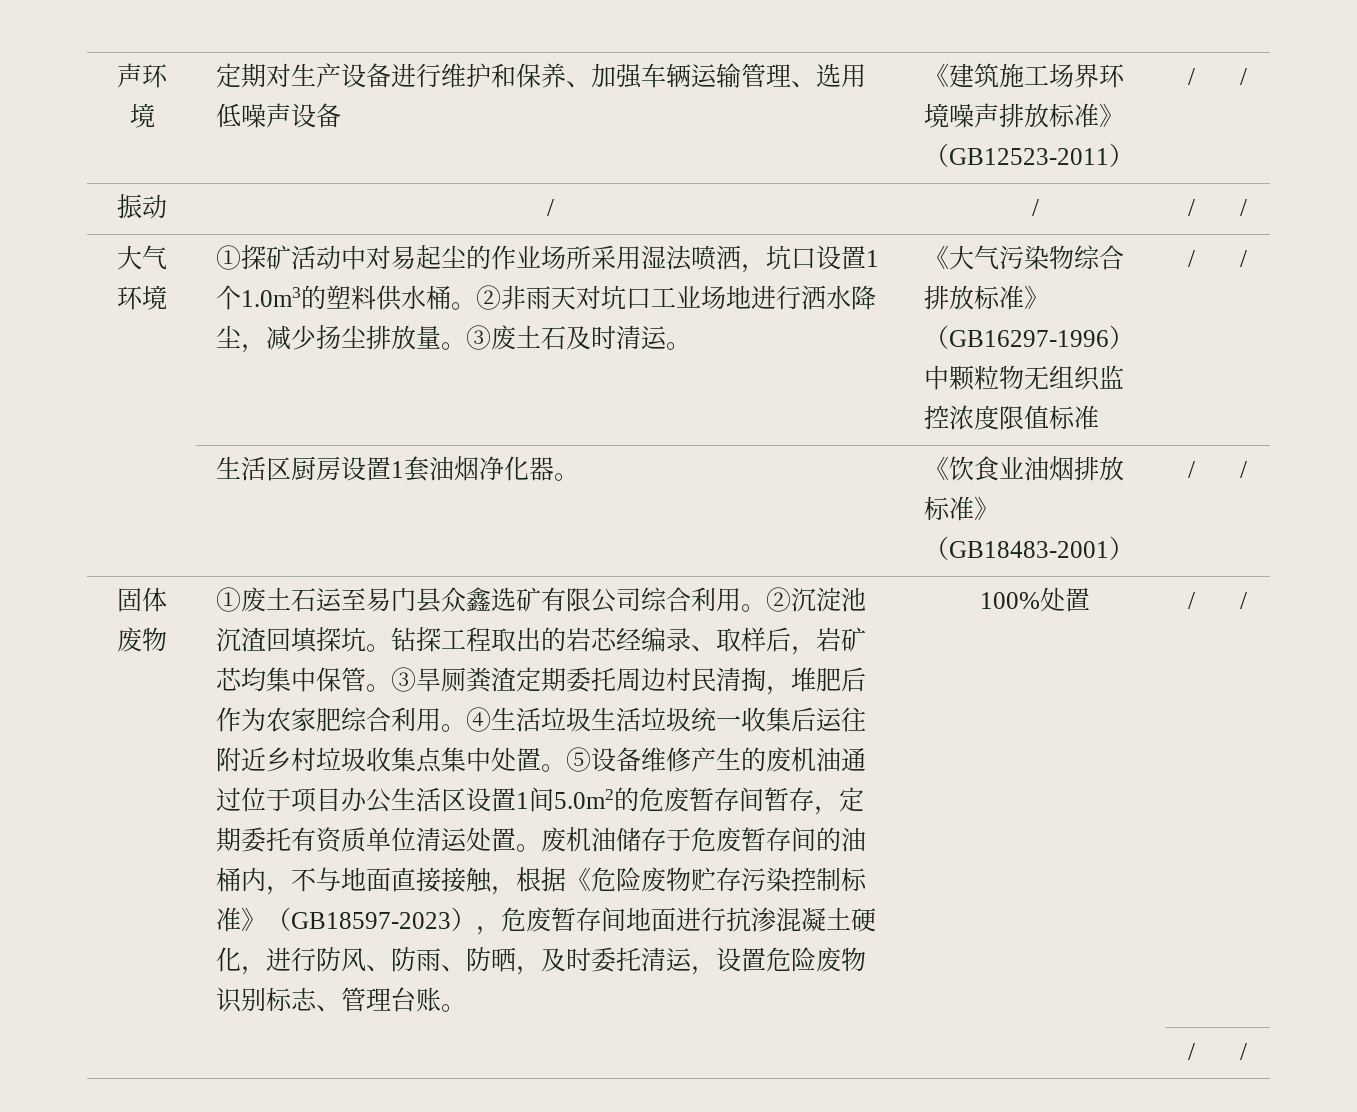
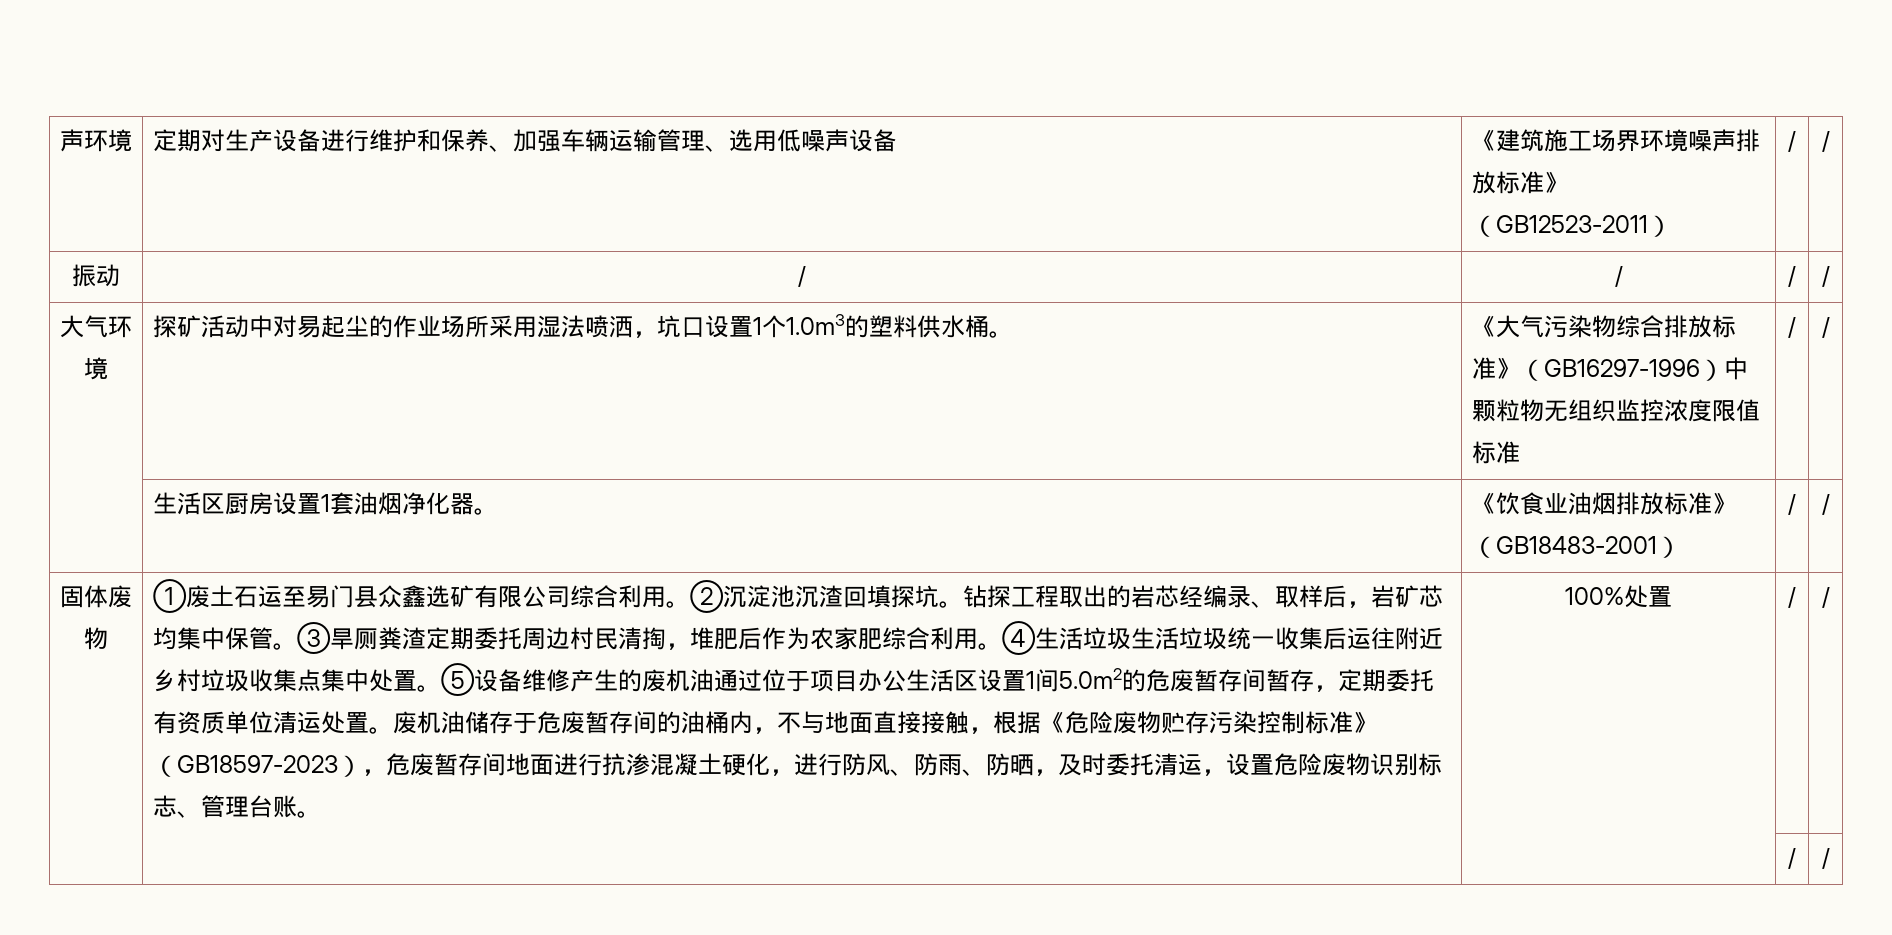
[215,245,241,270] ① -> (108, 368) none
[475,285,876,310] [215,325,691,353] ②非雨天对坑口工业场地进行洒水降尘，减少扬尘排放量。③废土石及时清运。 -> (1013, 334) none

